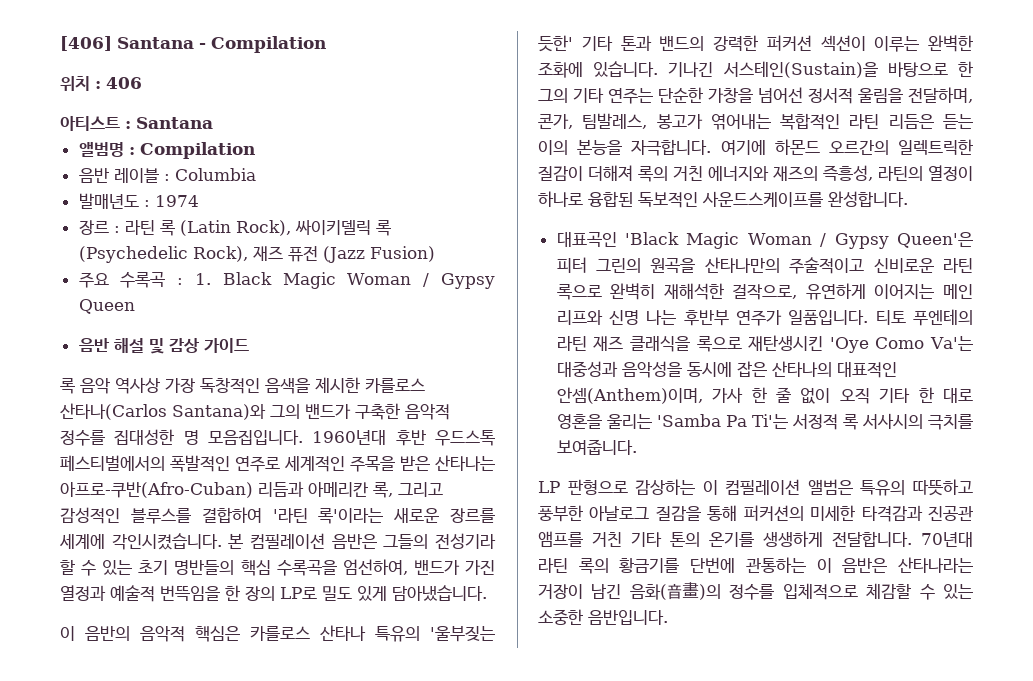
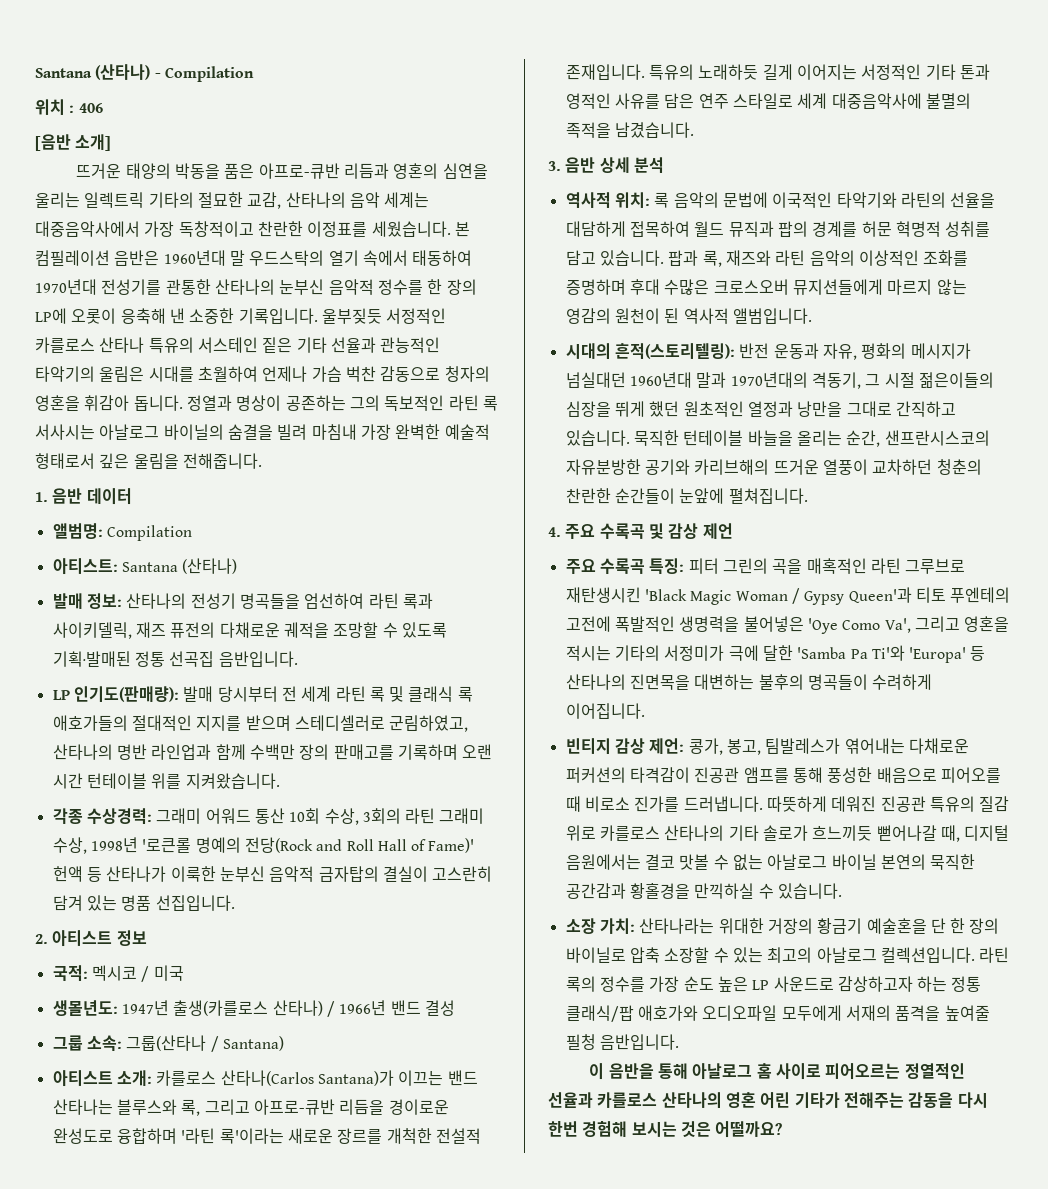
[60,36,194,51] [406] Santana -> [35,64,151,80] Santana (산타나)
[60,116,213,131] [78,142,255,159] [78,168,256,183] [78,193,199,209] [78,220,391,236] [78,246,435,263] [78,272,496,289] [78,299,135,314] [78,338,249,354] [60,377,425,394] [60,403,450,420] [60,429,495,446] [60,455,495,472] [60,481,443,498] [60,507,495,524] [59,533,497,550] [60,559,495,576] [60,585,487,602] [60,625,495,642] [538,35,973,52] [538,61,973,78] [538,87,973,104] [538,113,973,130] [538,139,973,156] [538,165,973,182] [538,191,908,208] [556,232,617,248] 아티스트 : Santana // 앨범명 : Compilation // 음반 레이블 : Columbia // 발매년도 : 1974 // 장르 : 라틴 록 (Latin Rock), 싸이키델릭 록 (Psychedelic Rock), 재즈 퓨전 (Jazz Fusion) // 주요 수록곡 : 1. Black Magic Woman / Gypsy Queen // 음반 해설 및 감상 가이드 // 록 음악 역사상 가장 독창적인 음색을 제시한 카를로스 산타나(Carlos Santana)와 그의 밴드가 구축한 음악적 정수를 집대성한 명 모음집입니다. 1960년대 후반 우드스톡 페스티벌에서의 폭발적인 연주로 세계적인 주목을 받은 산타나는 아프로-쿠반(Afro-Cuban) 리듬과 아메리칸 록, 그리고 감성적인 블루스를 결합하여 '라틴 록'이라는 새로운 장르를 세계에 각인시켰습니다. 본 컴필레이션 음반은 그들의 전성기라 할 수 있는 초기 명반들의 핵심 수록곡을 엄선하여, 밴드가 가진 열정과 예술적 번뜩임을 한 장의 LP로 밀도 있게 담아냈습니다. // 이 음반의 음악적 핵심은 카를로스 산타나 특유의 '울부짖는 듯한' 기타 톤과 밴드의 강력한 퍼커션 섹션이 이루는 완벽한 조화에 있습니다. 기나긴 서스테인(Sustain)을 바탕으로 한 그의 기타 연주는 단순한 가창을 넘어선 정서적 울림을 전달하며, 콘가, 팀발레스, 봉고가 엮어내는 복합적인 라틴 리듬은 듣는 이의 본능을 자극합니다. 여기에 하몬드 오르간의 일렉트릭한 질감이 더해져 록의 거친 에너지와 재즈의 즉흥성, 라틴의 열정이 하나로 융합된 독보적인 사운드스케이프를 완성합니다. // 대표곡인 -> [35,134,112,151] [76,163,488,179] [35,192,430,209] [35,221,470,237] [35,250,473,266] [35,279,477,295] [35,308,447,324] [35,337,441,353] [35,366,490,382] [35,395,498,411] [35,424,490,440] [35,453,262,469] [35,488,132,505] [52,523,192,541] [52,558,238,575] [52,593,433,609] [52,622,447,639] [52,651,298,667] [52,686,473,702] [52,715,469,732] [52,744,493,760] [52,773,280,789] [52,808,485,825] [52,837,475,854] [52,866,493,882] [52,895,235,911] [35,930,147,947] [52,965,184,982] [52,1000,455,1017] [52,1035,284,1052] [52,1070,478,1087] [52,1099,449,1116] [52,1128,481,1144] [565,64,990,80] [565,93,971,109] [565,122,694,138] [548,157,664,173] [565,192,996,208] [565,221,991,237] [565,250,969,267] [565,279,967,295] [565,308,812,324] [565,343,971,360] [565,372,994,389] [565,401,956,417] [565,430,990,447] [565,459,982,475] [565,488,808,504] [548,523,733,539] [565,558,966,574] [565,587,641,603] [음반 소개] // 뜨거운 태양의 박동을 품은 아프로-큐반 리듬과 영혼의 심연을 울리는 일렉트릭 기타의 절묘한 교감, 산타나의 음악 세계는 대중음악사에서 가장 독창적이고 찬란한 이정표를 세웠습니다. 본 컴필레이션 음반은 1960년대 말 우드스탁의 열기 속에서 태동하여 1970년대 전성기를 관통한 산타나의 눈부신 음악적 정수를 한 장의 LP에 오롯이 응축해 낸 소중한 기록입니다. 울부짖듯 서정적인 카를로스 산타나 특유의 서스테인 짙은 기타 선율과 관능적인 타악기의 울림은 시대를 초월하여 언제나 가슴 벅찬 감동으로 청자의 영혼을 휘감아 돕니다. 정열과 명상이 공존하는 그의 독보적인 라틴 록 서사시는 아날로그 바이닐의 숨결을 빌려 마침내 가장 완벽한 예술적 형태로서 깊은 울림을 전해줍니다. // 1. 음반 데이터 // 앨범명: Compilation // 아티스트: Santana (산타나) // 발매 정보: 산타나의 전성기 명곡들을 엄선하여 라틴 록과 사이키델릭, 재즈 퓨전의 다채로운 궤적을 조망할 수 있도록 기획·발매된 정통 선곡집 음반입니다. // LP 인기도(판매량): 발매 당시부터 전 세계 라틴 록 및 클래식 록 애호가들의 절대적인 지지를 받으며 스테디셀러로 군림하였고, 산타나의 명반 라인업과 함께 수백만 장의 판매고를 기록하며 오랜 시간 턴테이블 위를 지켜왔습니다. // 각종 수상경력: 그래미 어워드 통산 10회 수상, 3회의 라틴 그래미 수상, 1998년 '로큰롤 명예의 전당(Rock and Roll Hall of Fame)' 헌액 등 산타나가 이룩한 눈부신 음악적 금자탑의 결실이 고스란히 담겨 있는 명품 선집입니다. // 2. 아티스트 정보 // 국적: 멕시코 / 미국 // 생몰년도: 1947년 출생(카를로스 산타나) / 1966년 밴드 결성 // 그룹 소속: 그룹(산타나 / Santana) // 아티스트 소개: 카를로스 산타나(Carlos Santana)가 이끄는 밴드 산타나는 블루스와 록, 그리고 아프로-큐반 리듬을 경이로운 완성도로 융합하며 '라틴 록'이라는 새로운 장르를 개척한 전설적 존재입니다. 특유의 노래하듯 길게 이어지는 서정적인 기타 톤과 영적인 사유를 담은 연주 스타일로 세계 대중음악사에 불멸의 족적을 남겼습니다. // 3. 음반 상세 분석 // 역사적 위치: 록 음악의 문법에 이국적인 타악기와 라틴의 선율을 대담하게 접목하여 월드 뮤직과 팝의 경계를 허문 혁명적 성취를 담고 있습니다. 팝과 록, 재즈와 라틴 음악의 이상적인 조화를 증명하며 후대 수많은 크로스오버 뮤지션들에게 마르지 않는 영감의 원천이 된 역사적 앨범입니다. // 시대의 흔적(스토리텔링): 반전 운동과 자유, 평화의 메시지가 넘실대던 1960년대 말과 1970년대의 격동기, 그 시절 젊은이들의 심장을 뛰게 했던 원초적인 열정과 낭만을 그대로 간직하고 있습니다. 묵직한 턴테이블 바늘을 올리는 순간, 샌프란시스코의 자유분방한 공기와 카리브해의 뜨거운 열풍이 교차하던 청춘의 찬란한 순간들이 눈앞에 펼쳐집니다. // 4. 주요 수록곡 및 감상 제언 // 주요 수록곡 특징: 피터 그린의 곡을 매혹적인 라틴 그루브로 재탄생시킨
[897,232,973,248] [556,257,973,274] [556,283,973,300] [556,309,973,326] [556,335,973,353] [556,361,897,378] [556,387,973,404] [556,413,973,430] [556,439,637,455] [538,479,973,496] [538,505,973,522] [538,531,973,547] [538,557,973,574] [538,582,973,600] [538,609,668,625] Queen'은 피터 그린의 원곡을 산타나만의 주술적이고 신비로운 라틴 록으로 완벽히 재해석한 걸작으로, 유연하게 이어지는 메인 리프와 신명 나는 후반부 연주가 일품입니다. 티토 푸엔테의 라틴 재즈 클래식을 록으로 재탄생시킨 'Oye Como Va'는 대중성과 음악성을 동시에 잡은 산타나의 대표적인 안셈(Anthem)이며, 가사 한 줄 없이 오직 기타 한 대로 영혼을 울리는 'Samba Pa Ti'는 서정적 록 서사시의 극치를 보여줍니다. // LP 판형으로 감상하는 이 컴필레이션 앨범은 특유의 따뜻하고 풍부한 아날로그 질감을 통해 퍼커션의 미세한 타격감과 진공관 앰프를 거친 기타 톤의 온기를 생생하게 전달합니다. 70년대 라틴 록의 황금기를 단번에 관통하는 이 음반은 산타나라는 거장이 남긴 음화(音畫)의 정수를 입체적으로 체감할 수 있는 소중한 음반입니다. -> [848,587,1011,603] [565,616,1010,634] [565,645,986,663] [565,674,933,690] [565,703,645,719] [565,738,969,755] [565,767,1001,783] [565,796,1010,812] [565,825,1010,842] [565,854,976,871] [565,883,842,899] [565,918,1000,934] [565,947,1010,963] [565,976,982,992] [565,1005,990,1022] [565,1034,679,1050] [589,1063,965,1080] [548,1092,988,1109] [548,1121,783,1138] Queen'과 티토 푸엔테의 고전에 폭발적인 생명력을 불어넣은 'Oye Como Va', 그리고 영혼을 적시는 기타의 서정미가 극에 달한 'Samba Pa Ti'와 'Europa' 등 산타나의 진면목을 대변하는 불후의 명곡들이 수려하게 이어집니다. // 빈티지 감상 제언: 콩가, 봉고, 팀발레스가 엮어내는 다채로운 퍼커션의 타격감이 진공관 앰프를 통해 풍성한 배음으로 피어오를 때 비로소 진가를 드러냅니다. 따뜻하게 데워진 진공관 특유의 질감 위로 카를로스 산타나의 기타 솔로가 흐느끼듯 뻗어나갈 때, 디지털 음원에서는 결코 맛볼 수 없는 아날로그 바이닐 본연의 묵직한 공간감과 황홀경을 만끽하실 수 있습니다. // 소장 가치: 산타나라는 위대한 거장의 황금기 예술혼을 단 한 장의 바이닐로 압축 소장할 수 있는 최고의 아날로그 컬렉션입니다. 라틴 록의 정수를 가장 순도 높은 LP 사운드로 감상하고자 하는 정통 클래식/팝 애호가와 오디오파일 모두에게 서재의 품격을 높여줄 필청 음반입니다. // 이 음반을 통해 아날로그 홈 사이로 피어오르는 정열적인 선율과 카를로스 산타나의 영혼 어린 기타가 전해주는 감동을 다시 한번 경험해 보시는 것은 어떨까요?

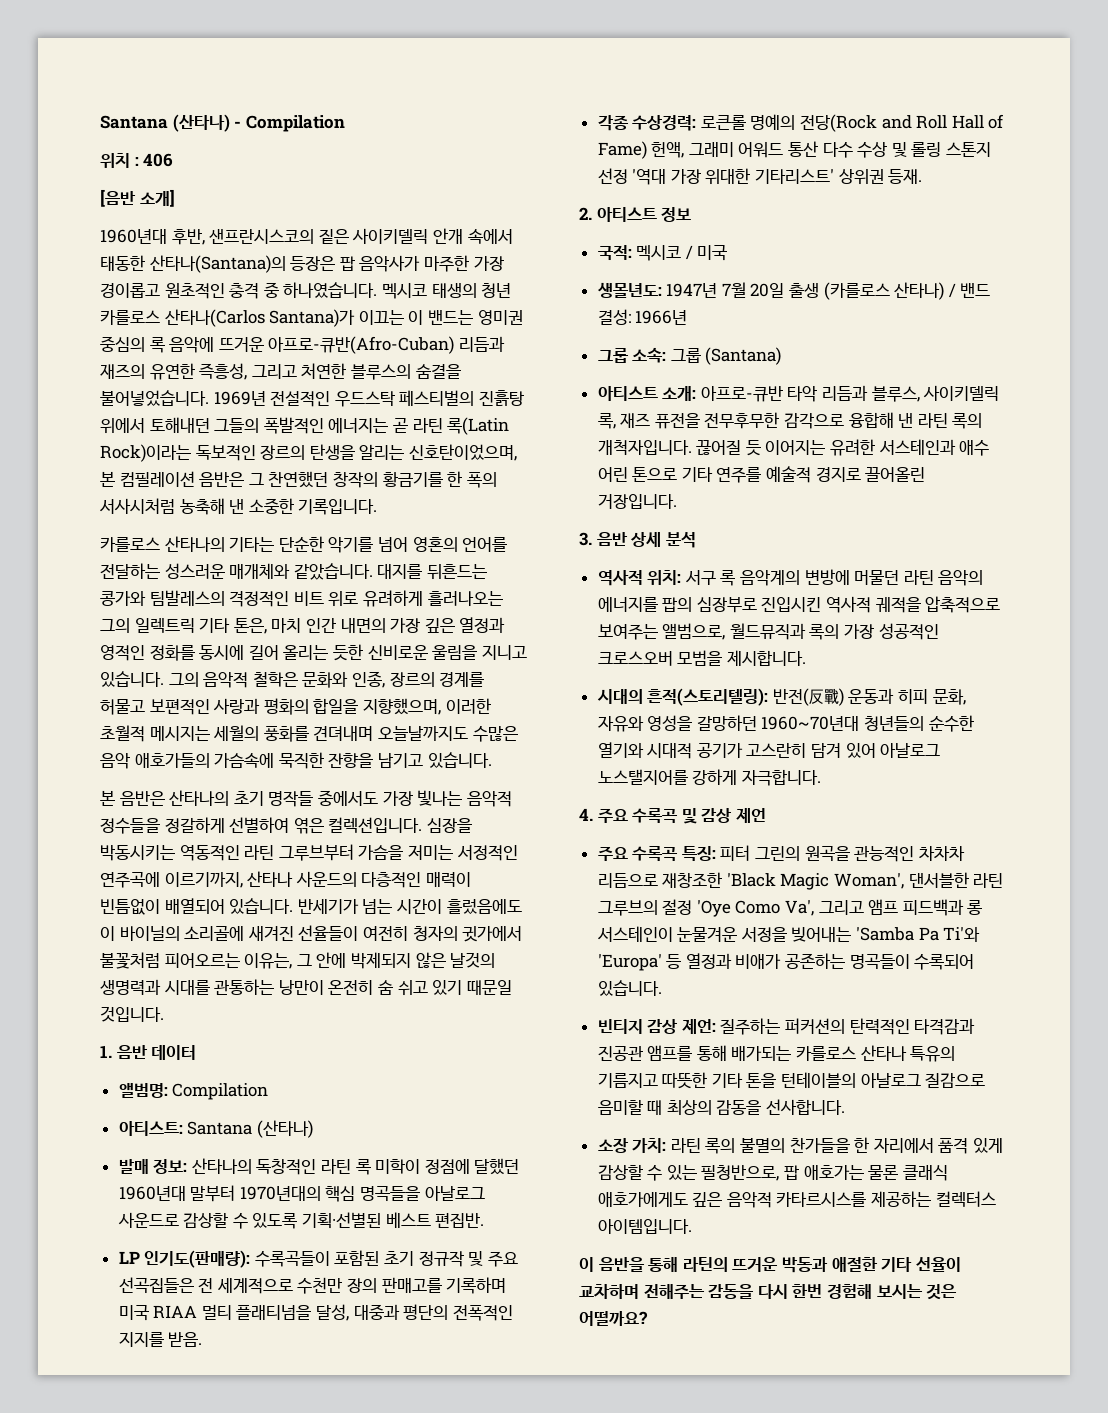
[76,163,488,179] [35,192,430,209] [35,221,470,237] [35,250,473,266] [35,279,477,295] [35,308,447,324] [35,337,441,353] [35,366,490,382] [35,395,498,411] [35,424,490,440] [35,453,262,469] 뜨거운 태양의 박동을 품은 아프로-큐반 리듬과 영혼의 심연을 울리는 일렉트릭 기타의 절묘한 교감, 산타나의 음악 세계는 대중음악사에서 가장 독창적이고 찬란한 이정표를 세웠습니다. 본 컴필레이션 음반은 1960년대 말 우드스탁의 열기 속에서 태동하여 1970년대 전성기를 관통한 산타나의 눈부신 음악적 정수를 한 장의 LP에 오롯이 응축해 낸 소중한 기록입니다. 울부짖듯 서정적인 카를로스 산타나 특유의 서스테인 짙은 기타 선율과 관능적인 타악기의 울림은 시대를 초월하여 언제나 가슴 벅찬 감동으로 청자의 영혼을 휘감아 돕니다. 정열과 명상이 공존하는 그의 독보적인 라틴 록 서사시는 아날로그 바이닐의 숨결을 빌려 마침내 가장 완벽한 예술적 형태로서 깊은 울림을 전해줍니다. -> [100,228,513,245] [100,255,504,273] [100,282,512,299] [100,309,523,327] [100,336,505,354] [100,363,461,380] [100,390,524,407] [100,417,510,435] [100,444,517,462] [100,471,497,488] [99,498,378,515] [100,536,508,553] [100,563,487,580] [100,590,503,607] [100,617,506,634] [100,644,527,661] [100,671,485,688] [100,698,491,715] [100,725,518,742] [100,752,492,769] [100,790,512,807] [100,817,472,834] [100,844,518,861] [100,871,471,888] [100,898,522,915] [100,925,523,942] [100,952,496,969] [100,979,512,996] [100,1006,164,1022] 1960년대 후반, 샌프란시스코의 짙은 사이키델릭 안개 속에서 태동한 산타나(Santana)의 등장은 팝 음악사가 마주한 가장 경이롭고 원초적인 충격 중 하나였습니다. 멕시코 태생의 청년 카를로스 산타나(Carlos Santana)가 이끄는 이 밴드는 영미권 중심의 록 음악에 뜨거운 아프로-큐반(Afro-Cuban) 리듬과 재즈의 유연한 즉흥성, 그리고 처연한 블루스의 숨결을 불어넣었습니다. 1969년 전설적인 우드스탁 페스티벌의 진흙탕 위에서 토해내던 그들의 폭발적인 에너지는 곧 라틴 록(Latin Rock)이라는 독보적인 장르의 탄생을 알리는 신호탄이었으며, 본 컴필레이션 음반은 그 찬연했던 창작의 황금기를 한 폭의 서사시처럼 농축해 낸 소중한 기록입니다. // 카를로스 산타나의 기타는 단순한 악기를 넘어 영혼의 언어를 전달하는 성스러운 매개체와 같았습니다. 대지를 뒤흔드는 콩가와 팀발레스의 격정적인 비트 위로 유려하게 흘러나오는 그의 일렉트릭 기타 톤은, 마치 인간 내면의 가장 깊은 열정과 영적인 정화를 동시에 길어 올리는 듯한 신비로운 울림을 지니고 있습니다. 그의 음악적 철학은 문화와 인종, 장르의 경계를 허물고 보편적인 사랑과 평화의 합일을 지향했으며, 이러한 초월적 메시지는 세월의 풍화를 견뎌내며 오늘날까지도 수많은 음악 애호가들의 가슴속에 묵직한 잔향을 남기고 있습니다. // 본 음반은 산타나의 초기 명작들 중에서도 가장 빛나는 음악적 정수들을 정갈하게 선별하여 엮은 컬렉션입니다. 심장을 박동시키는 역동적인 라틴 그루브부터 가슴을 저미는 서정적인 연주곡에 이르기까지, 산타나 사운드의 다층적인 매력이 빈틈없이 배열되어 있습니다. 반세기가 넘는 시간이 흘렀음에도 이 바이닐의 소리골에 새겨진 선율들이 여전히 청자의 귓가에서 불꽃처럼 피어오르는 이유는, 그 안에 박제되지 않은 날것의 생명력과 시대를 관통하는 낭만이 온전히 숨 쉬고 있기 때문일 것입니다.
[190,593,433,609] [52,622,447,639] [52,651,298,667] [52,686,473,702] [52,715,469,732] [52,744,493,760] [52,773,280,789] [52,808,485,825] [52,837,192,854] 전성기 명곡들을 엄선하여 라틴 록과 사이키델릭, 재즈 퓨전의 다채로운 궤적을 조망할 수 있도록 기획·발매된 정통 선곡집 음반입니다. // LP 인기도(판매량): 발매 당시부터 전 세계 라틴 록 및 클래식 록 애호가들의 절대적인 지지를 받으며 스테디셀러로 군림하였고, 산타나의 명반 라인업과 함께 수백만 장의 판매고를 기록하며 오랜 시간 턴테이블 위를 지켜왔습니다. // 각종 수상경력: 그래미 어워드 통산 10회 수상, 3회의 라틴 그래미 수상, 1998년 '로큰롤 -> [256,1158,520,1175] [118,1185,485,1202] [117,1212,485,1229] [118,1250,518,1268] [118,1277,507,1294] [118,1304,513,1321] [118,1332,203,1347] [597,115,746,131] 독창적인 라틴 록 미학이 정점에 달했던 1960년대 말부터 1970년대의 핵심 명곡들을 아날로그 사운드로 감상할 수 있도록 기획·선별된 베스트 편집반. // LP 인기도(판매량): 수록곡들이 포함된 초기 정규작 및 주요 선곡집들은 전 세계적으로 수천만 장의 판매고를 기록하며 미국 RIAA 멀티 플래티넘을 달성, 대중과 평단의 전폭적인 지지를 받음. // 각종 수상경력: 로큰롤
[428,838,475,853] [52,866,493,882] [52,895,235,911] Fame)' 헌액 등 산타나가 이룩한 눈부신 음악적 금자탑의 결실이 고스란히 담겨 있는 명품 선집입니다. -> [597,141,992,159] [597,168,923,185] Fame) 헌액, 그래미 어워드 통산 다수 수상 및 롤링 스톤지 선정 '역대 가장 위대한 기타리스트' 상위권 등재.
[173,1000,335,1017] 출생(카를로스 산타나) / -> [721,282,991,300] [597,309,631,325] 7월 20일 출생 (카를로스 산타나) / 밴드 결성:
[390,1000,455,1016] 밴드 결성 -> (688, 317) none
[126,1035,284,1052] 그룹(산타나 / Santana) -> [670,347,782,365] 그룹 (Santana)
[156,1070,478,1086] [52,1099,449,1116] [52,1128,481,1144] [565,64,990,80] [565,93,971,109] [565,122,694,138] 카를로스 산타나(Carlos Santana)가 이끄는 밴드 산타나는 블루스와 록, 그리고 아프로-큐반 리듬을 경이로운 완성도로 융합하며 '라틴 록'이라는 새로운 장르를 개척한 전설적 존재입니다. 특유의 노래하듯 길게 이어지는 서정적인 기타 톤과 영적인 사유를 담은 연주 스타일로 세계 대중음악사에 불멸의 족적을 남겼습니다. -> [700,385,1000,402] [597,412,983,429] [597,439,990,456] [597,466,926,483] [597,494,677,509] 아프로-큐반 타악 리듬과 블루스, 사이키델릭 록, 재즈 퓨전을 전무후무한 감각으로 융합해 낸 라틴 록의 개척자입니다. 끊어질 듯 이어지는 유려한 서스테인과 애수 어린 톤으로 기타 연주를 예술적 경지로 끌어올린 거장입니다.
[654,192,996,208] [565,221,991,237] [565,250,969,267] [565,279,967,295] [565,308,812,324] [565,343,971,360] [565,372,994,389] [565,401,956,417] [565,430,990,447] [565,459,982,475] [565,488,808,504] 록 음악의 문법에 이국적인 타악기와 라틴의 선율을 대담하게 접목하여 월드 뮤직과 팝의 경계를 허문 혁명적 성취를 담고 있습니다. 팝과 록, 재즈와 라틴 음악의 이상적인 조화를 증명하며 후대 수많은 크로스오버 뮤지션들에게 마르지 않는 영감의 원천이 된 역사적 앨범입니다. // 시대의 흔적(스토리텔링): 반전 운동과 자유, 평화의 메시지가 넘실대던 1960년대 말과 1970년대의 격동기, 그 시절 젊은이들의 심장을 뛰게 했던 원초적인 열정과 낭만을 그대로 간직하고 있습니다. 묵직한 턴테이블 바늘을 올리는 순간, 샌프란시스코의 자유분방한 공기와 카리브해의 뜨거운 열풍이 교차하던 청춘의 찬란한 순간들이 눈앞에 펼쳐집니다. -> [684,569,984,586] [597,596,1001,613] [597,623,939,640] [597,650,806,666] [596,688,966,706] [597,715,974,732] [597,742,941,759] [597,769,821,786] 서구 록 음악계의 변방에 머물던 라틴 음악의 에너지를 팝의 심장부로 진입시킨 역사적 궤적을 압축적으로 보여주는 앨범으로, 월드뮤직과 록의 가장 성공적인 크로스오버 모범을 제시합니다. // 시대의 흔적(스토리텔링): 반전(反戰) 운동과 히피 문화, 자유와 영성을 갈망하던 1960~70년대 청년들의 순수한 열기와 시대적 공기가 고스란히 담겨 있어 아날로그 노스탤지어를 강하게 자극합니다.
[772,558,966,574] [565,587,1011,605] [565,616,1010,634] [565,645,793,661] 곡을 매혹적인 라틴 그루브로 재탄생시킨 'Black Magic Woman / Gypsy Queen'과 티토 푸엔테의 고전에 폭발적인 생명력을 불어넣은 'Oye Como Va', 그리고 영혼을 적시는 기타의 서정미가 극에 달한 -> [804,846,965,862] [597,872,1004,890] [597,899,983,917] [596,926,852,942] 원곡을 관능적인 차차차 리듬으로 재창조한 'Black Magic Woman', 댄서블한 라틴 그루브의 절정 'Oye Como Va', 그리고 앰프 피드백과 롱 서스테인이 눈물겨운 서정을 빚어내는
[565,674,933,690] [565,703,645,719] [565,738,969,755] [565,767,1001,783] [565,796,1010,812] [565,825,1010,842] [565,854,976,871] [565,883,842,899] [565,918,1000,934] [565,947,1010,963] [565,976,982,992] [565,1005,990,1022] [565,1034,679,1050] [589,1063,965,1080] [548,1092,840,1109] 산타나의 진면목을 대변하는 불후의 명곡들이 수려하게 이어집니다. // 빈티지 감상 제언: 콩가, 봉고, 팀발레스가 엮어내는 다채로운 퍼커션의 타격감이 진공관 앰프를 통해 풍성한 배음으로 피어오를 때 비로소 진가를 드러냅니다. 따뜻하게 데워진 진공관 특유의 질감 위로 카를로스 산타나의 기타 솔로가 흐느끼듯 뻗어나갈 때, 디지털 음원에서는 결코 맛볼 수 없는 아날로그 바이닐 본연의 묵직한 공간감과 황홀경을 만끽하실 수 있습니다. // 소장 가치: 산타나라는 위대한 거장의 황금기 예술혼을 단 한 장의 바이닐로 압축 소장할 수 있는 최고의 아날로그 컬렉션입니다. 라틴 록의 정수를 가장 순도 높은 LP 사운드로 감상하고자 하는 정통 클래식/팝 애호가와 오디오파일 모두에게 서재의 품격을 높여줄 필청 음반입니다. // 이 음반을 통해 아날로그 홈 사이로 피어오르는 정열적인 선율과 카를로스 산타나의 영혼 어린 기타가 -> [685,953,975,970] [597,980,662,996] [597,1018,976,1035] [597,1045,956,1062] [597,1072,986,1089] [597,1099,846,1115] [597,1137,1004,1154] [597,1164,948,1181] [597,1191,996,1208] [597,1219,692,1234] [579,1257,961,1273] [579,1284,639,1299] 열정과 비애가 공존하는 명곡들이 수록되어 있습니다. // 빈티지 감상 제언: 질주하는 퍼커션의 탄력적인 타격감과 진공관 앰프를 통해 배가되는 카를로스 산타나 특유의 기름지고 따뜻한 기타 톤을 턴테이블의 아날로그 질감으로 음미할 때 최상의 감동을 선사합니다. // 소장 가치: 라틴 록의 불멸의 찬가들을 한 자리에서 품격 있게 감상할 수 있는 필청반으로, 팝 애호가는 물론 클래식 애호가에게도 깊은 음악적 카타르시스를 제공하는 컬렉터스 아이템입니다. // 이 음반을 통해 라틴의 뜨거운 박동과 애절한 기타 선율이 교차하며

